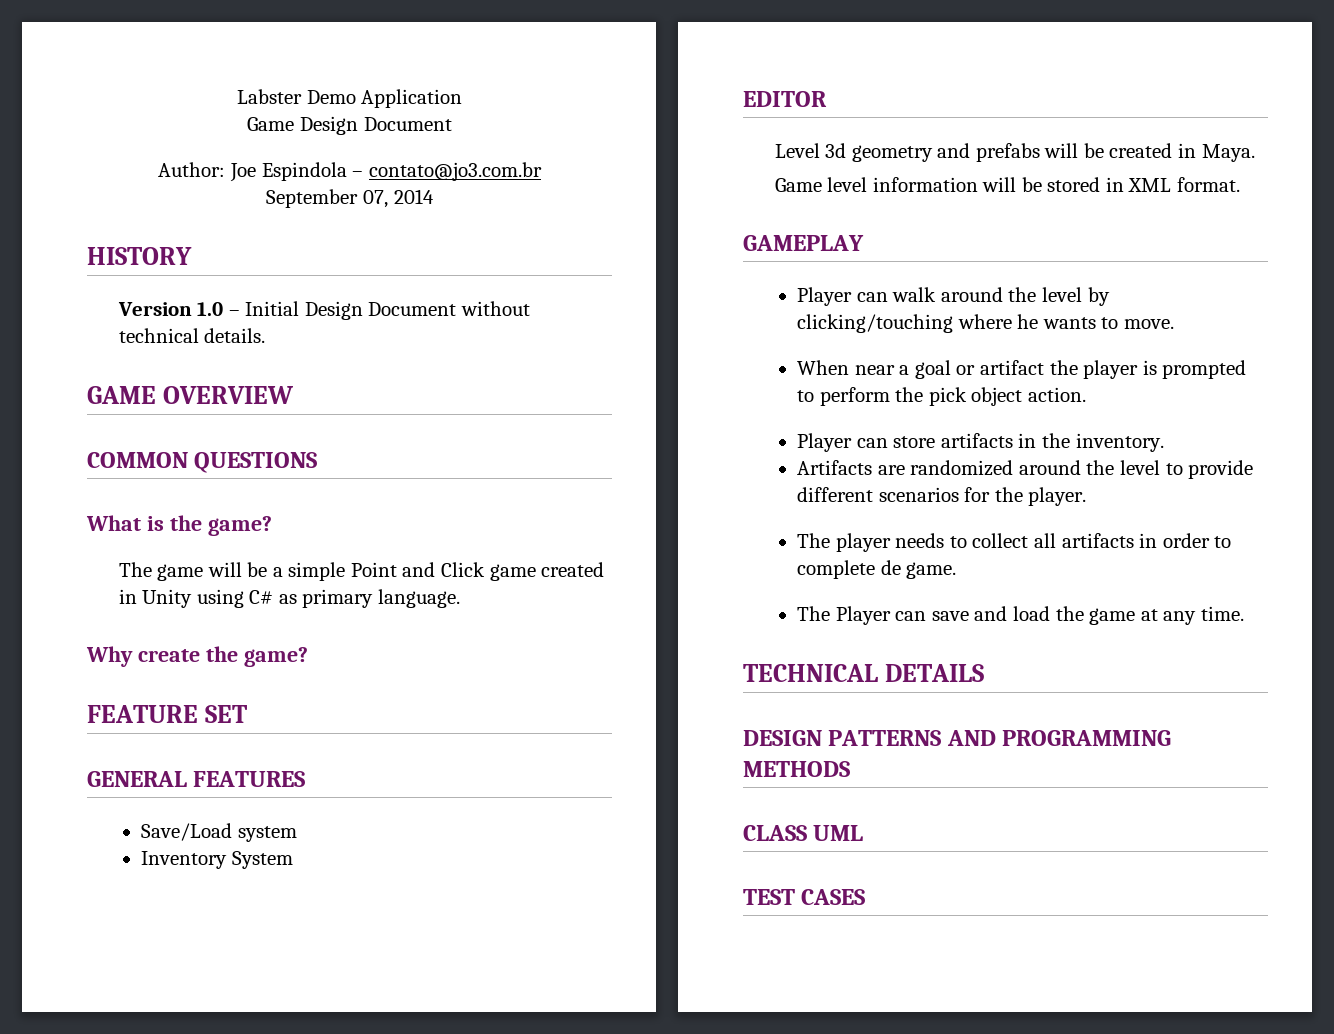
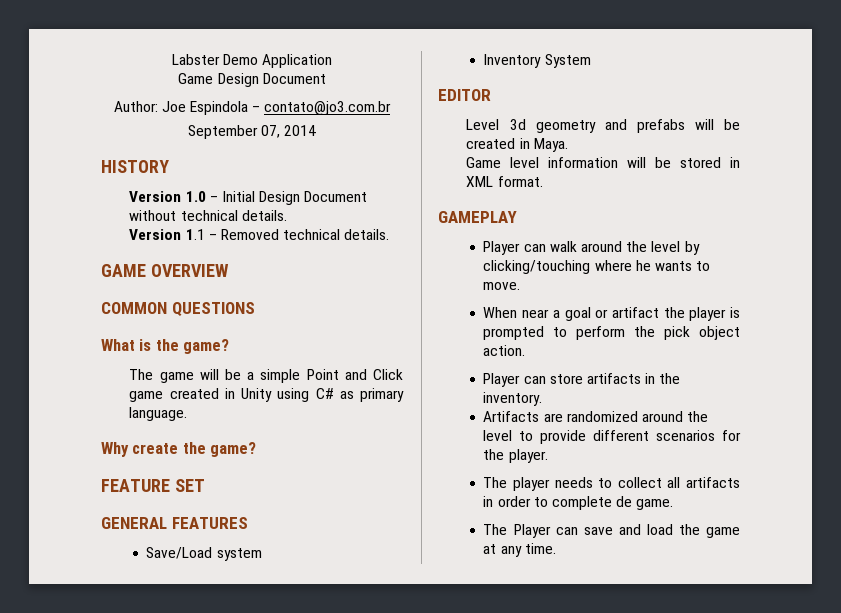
(266, 335) none -> [129,229,390,240] // Version 1.1 – Removed technical details.
[743,664,985,682] [743,730,1172,746] [743,761,850,777] [743,825,864,841] [743,889,866,905] // TECHNICAL DETAILS // DESIGN PATTERNS AND PROGRAMMING METHODS // CLASS UML // TEST CASES -> (556, 548) none

